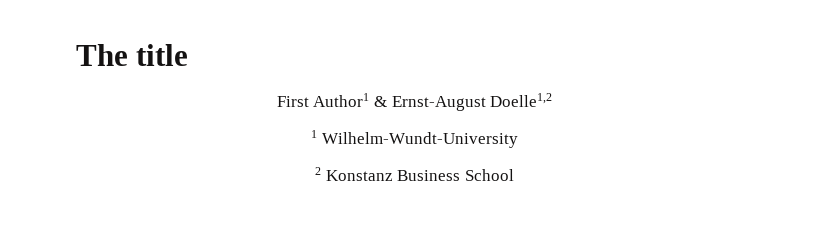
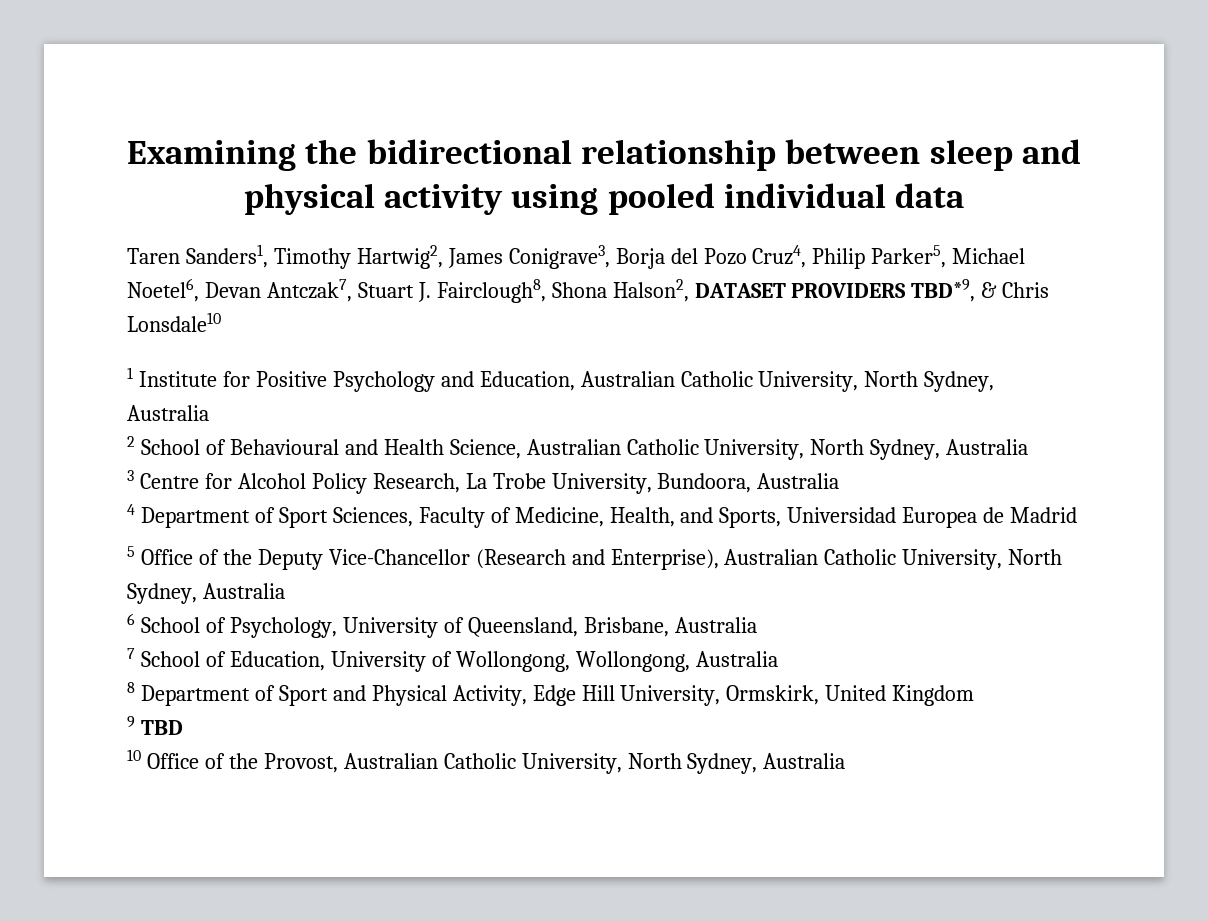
[76,44,189,66] [276,93,553,111] [311,130,518,148] [315,167,514,181] The title // First Author1 & Ernst-August Doelle1,2 // 1 Wilhelm-Wundt-University // 2 Konstanz Business School -> [127,139,1081,171] [243,183,965,215] [127,244,1026,269] [127,278,1050,303] [127,312,221,332] [127,367,995,392] [127,405,209,421] [127,436,1029,460] [127,470,840,494] [127,504,1078,528] [127,546,1063,570] [127,583,285,604] [127,613,757,638] [127,648,778,672] [127,682,975,706] [127,716,183,735] [127,749,846,774] Examining the bidirectional relationship between sleep and physical activity using pooled individual data // Taren Sanders1, Timothy Hartwig2, James Conigrave3, Borja del Pozo Cruz4, Philip Parker5, Michael Noetel6, Devan Antczak7, Stuart J. Fairclough8, Shona Halson2, DATASET PROVIDERS TBD*9, & Chris Lonsdale10 // 1 Institute for Positive Psychology and Education, Australian Catholic University, North Sydney, Australia // 2 School of Behavioural and Health Science, Australian Catholic University, North Sydney, Australia // 3 Centre for Alcohol Policy Research, La Trobe University, Bundoora, Australia // 4 Department of Sport Sciences, Faculty of Medicine, Health, and Sports, Universidad Europea de Madrid // 5 Office of the Deputy Vice-Chancellor (Research and Enterprise), Australian Catholic University, North Sydney, Australia // 6 School of Psychology, University of Queensland, Brisbane, Australia // 7 School of Education, University of Wollongong, Wollongong, Australia // 8 Department of Sport and Physical Activity, Edge Hill University, Ormskirk, United Kingdom // 9 TBD // 10 Office of the Provost, Australian Catholic University, North Sydney, Australia

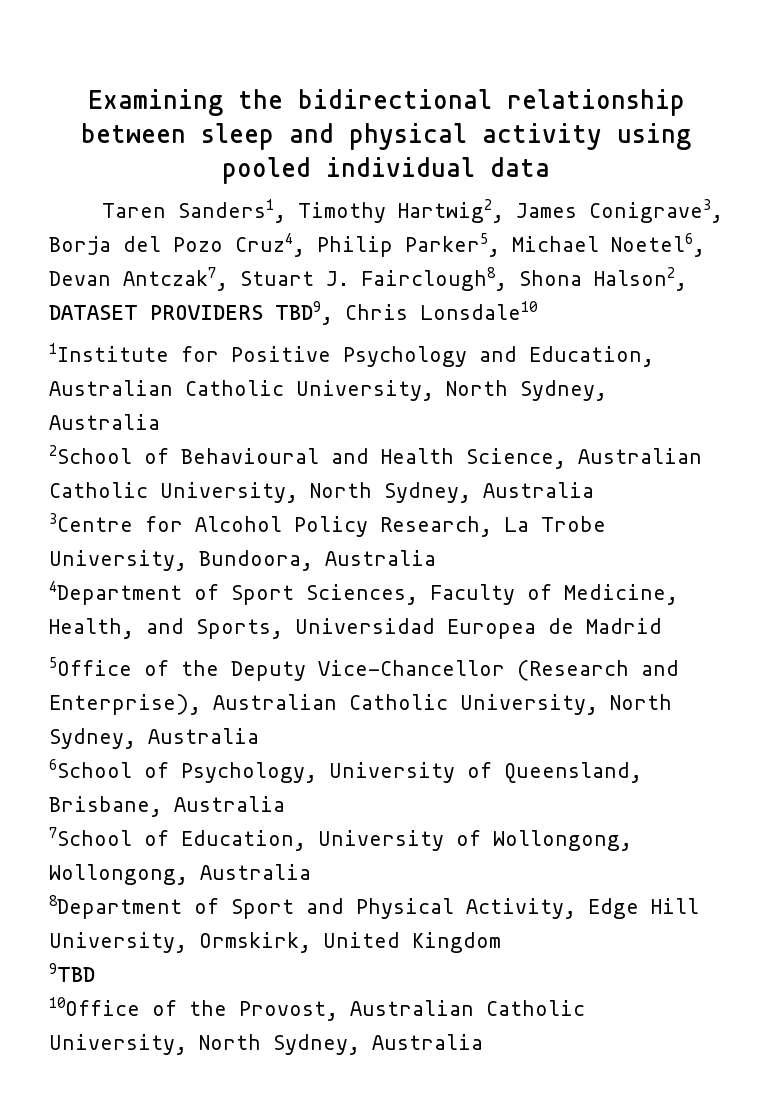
[911,279,998,302] TBD*9, & -> [275,301,333,325] TBD9,
[127,367,217,387] 1 Institute -> [49,343,169,362] 1Institute
[127,436,200,455] 2 School -> [49,445,132,464] 2School
[127,470,199,489] 3 Centre -> [49,513,133,532] 3Centre
[127,504,250,528] 4 Department -> [49,581,182,605] 4Department
[127,546,193,565] 5 Office -> [49,657,132,676] 5Office
[127,613,200,633] 6 School -> [49,759,132,778] 6School
[127,648,200,667] 7 School -> [49,827,132,846] 7School
[127,682,250,706] 8 Department -> [49,895,182,919] 8Department
[127,716,183,735] [127,749,199,769] 9 TBD // 10 Office -> [49,963,95,982] [49,997,140,1016] 9TBD // 10Office

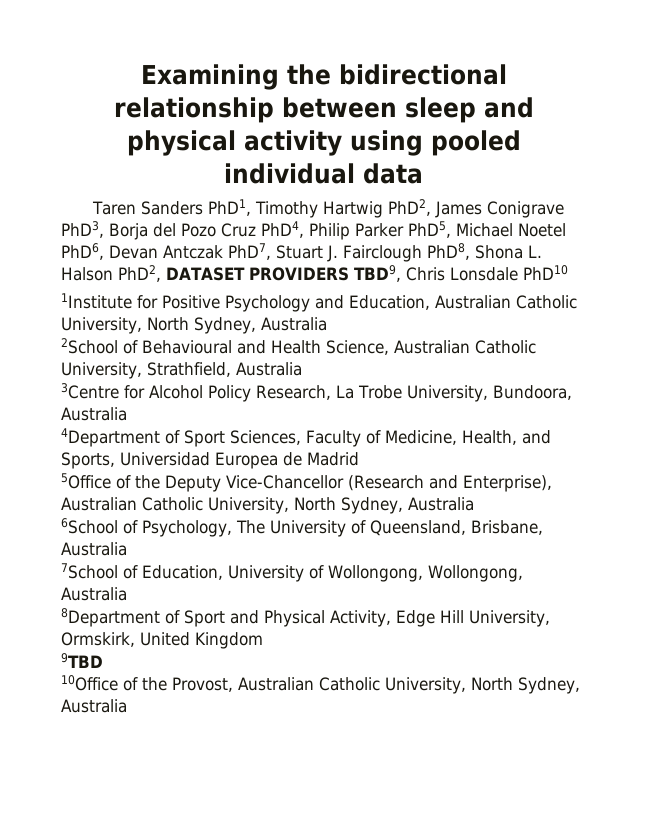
[177,199,723,223] [49,233,705,257] [49,267,687,291] Sanders1, Timothy Hartwig2, James Conigrave3, Borja del Pozo Cruz4, Philip Parker5, Michael Noetel6, Devan Antczak7, Stuart J. Fairclough8, Shona Halson2, -> [141,199,565,218] [61,221,566,240] [61,243,542,262] [61,265,161,282] Sanders PhD1, Timothy Hartwig PhD2, James Conigrave PhD3, Borja del Pozo Cruz PhD4, Philip Parker PhD5, Michael Noetel PhD6, Devan Antczak PhD7, Stuart J. Fairclough PhD8, Shona L. Halson PhD2,
[420,301,538,320] Lonsdale10 -> [449,265,568,281] Lonsdale PhD10
[310,482,471,503] North Sydney, -> [147,362,231,377] Strathfield,
(317, 772) none -> [236,520,265,534] The

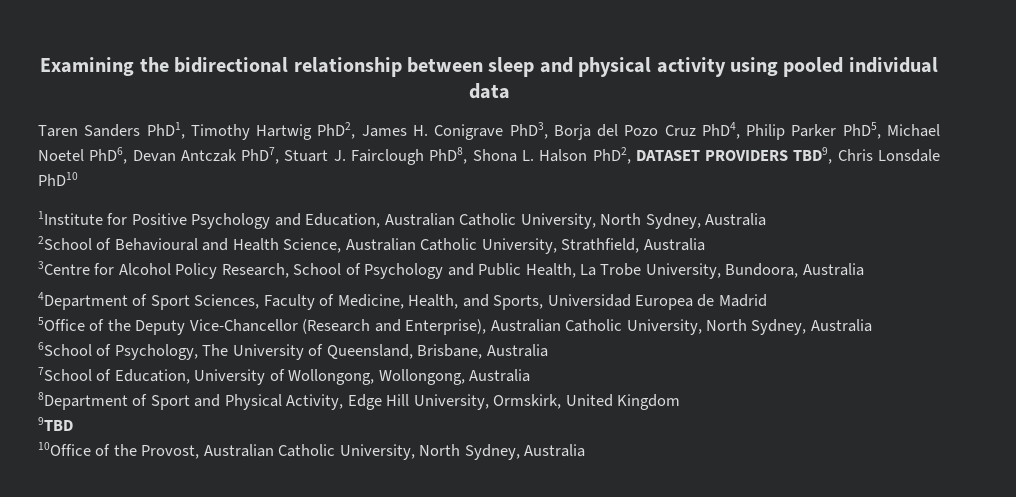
(483, 209) none -> [412,125,428,136] H.
(331, 392) none -> [293,263,576,279] School of Psychology and Public Health,

